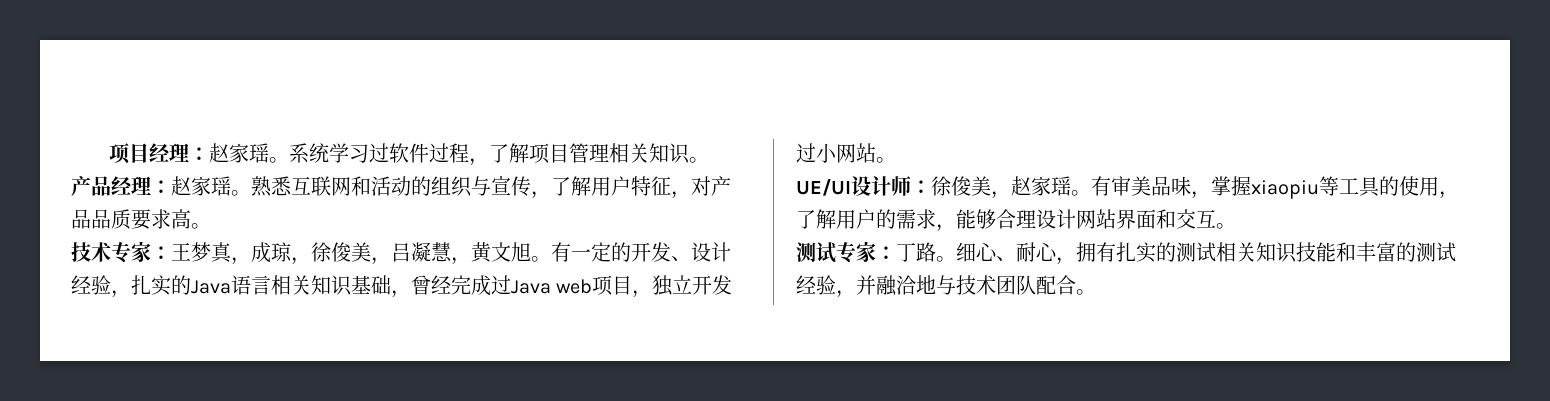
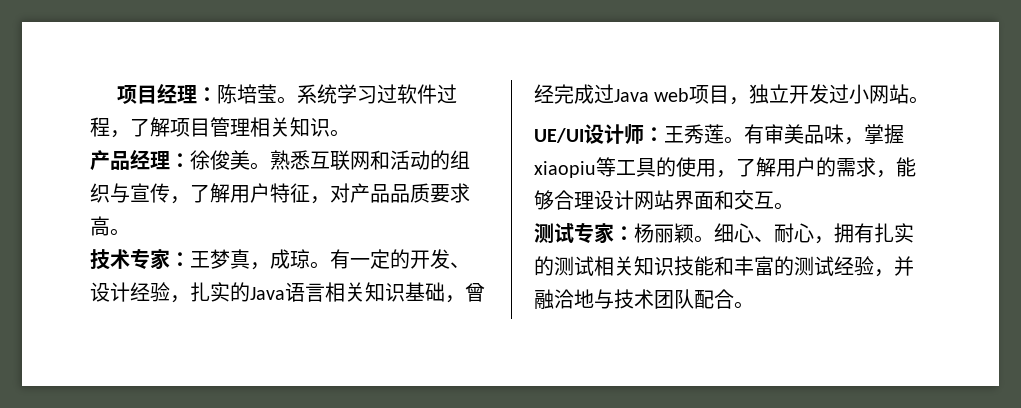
[208,143,269,163] 赵家瑶 -> [217,84,278,104] 陈培莹
[171,176,231,196] 赵家瑶 -> [190,150,250,170] 徐俊美
[291,242,531,265] ，徐俊美，吕凝慧，黄文旭 -> (310, 259) none
[931,176,1071,199] 徐俊美，赵家瑶 -> [664,124,724,144] 王秀莲
[896,242,936,262] 丁路 -> [634,223,694,243] 杨丽颖

